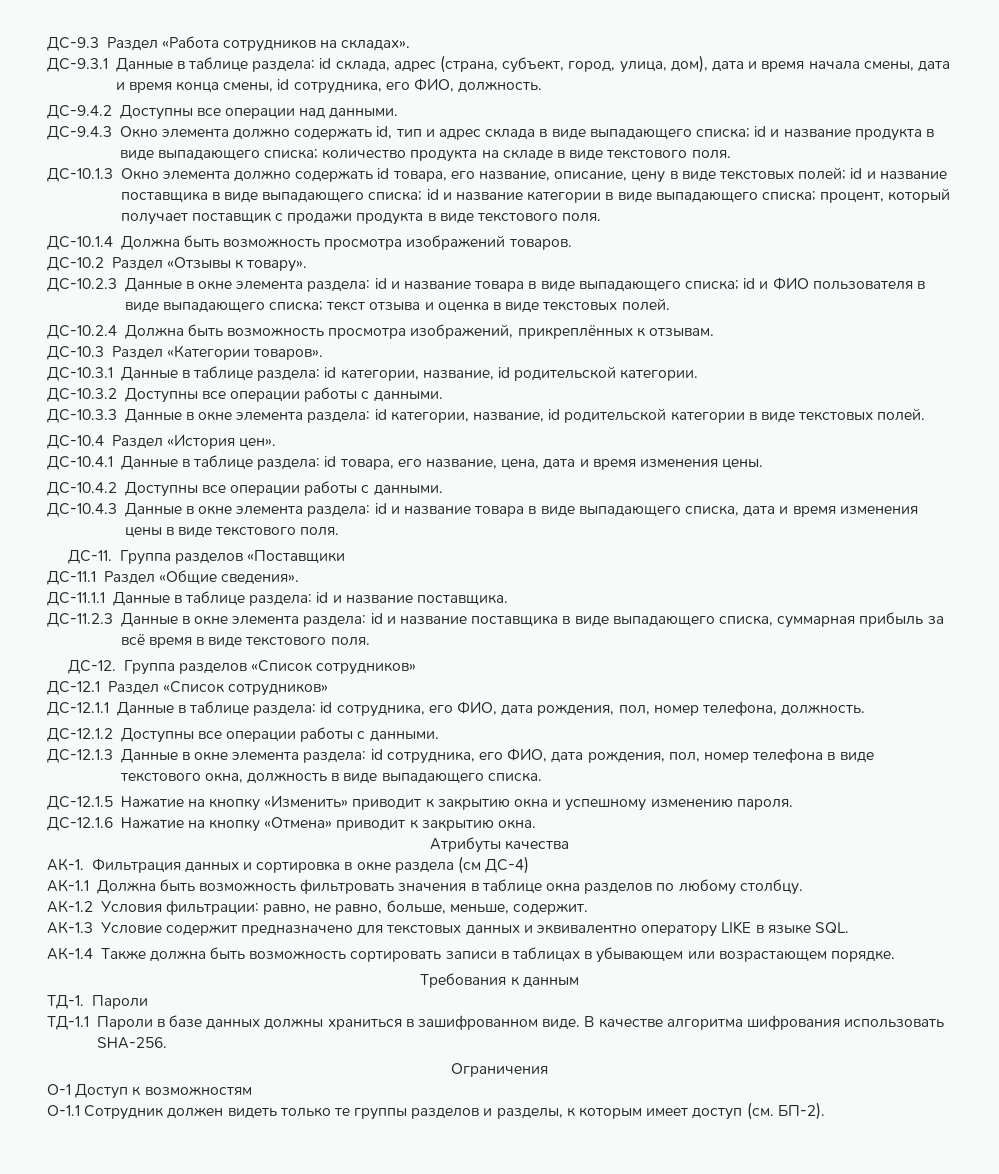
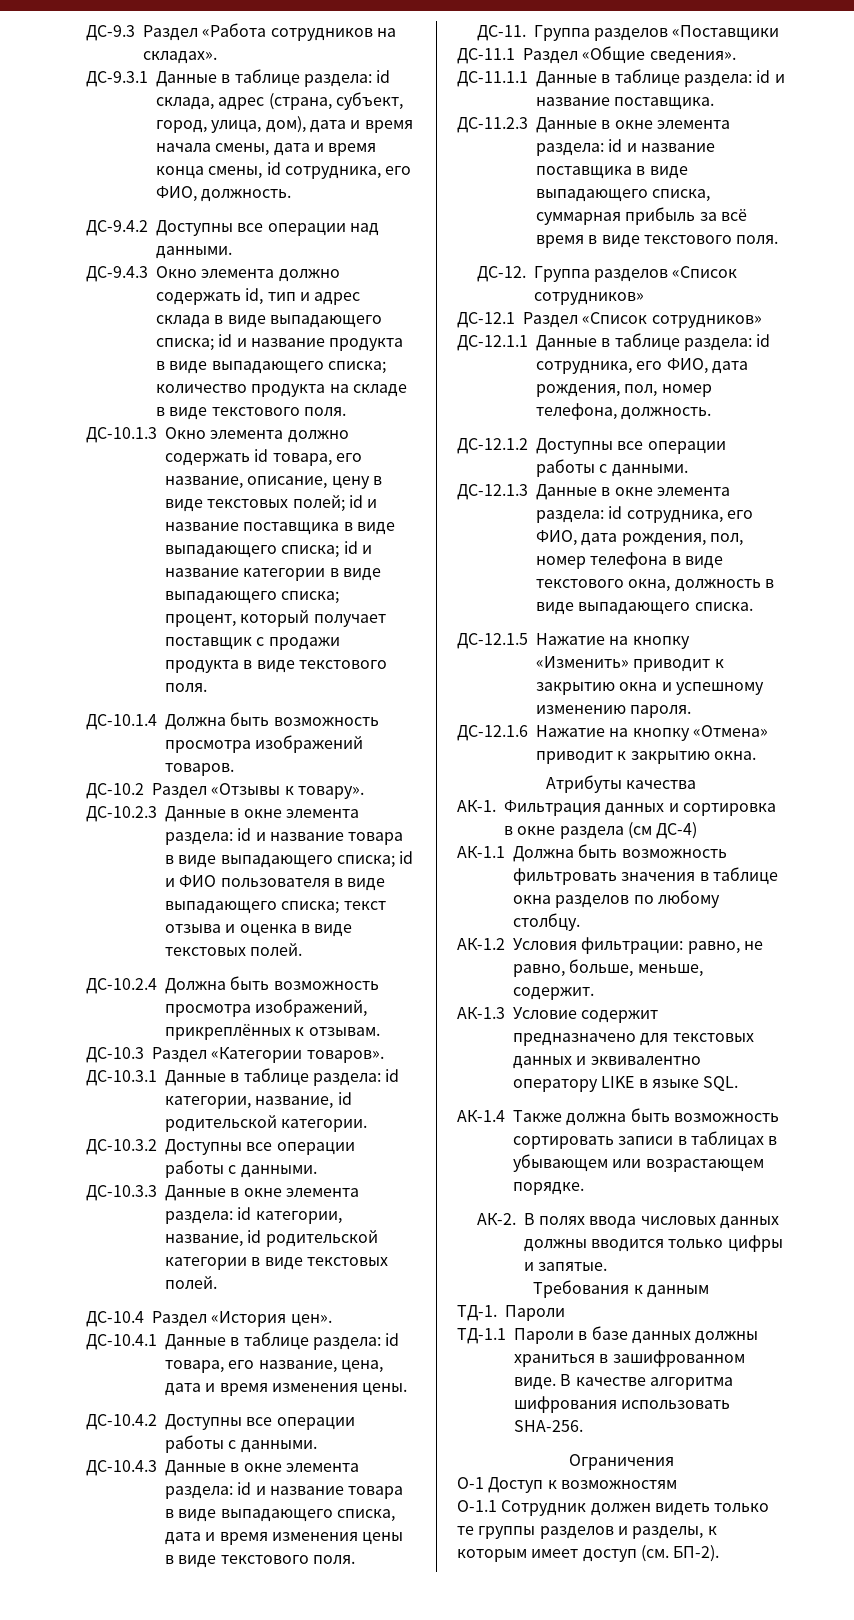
(895, 956) none -> [476,1213,779,1229] [523,1235,783,1252] [523,1262,607,1271] // АК-2. В полях ввода числовых данных должны вводится только цифры и запятые.

